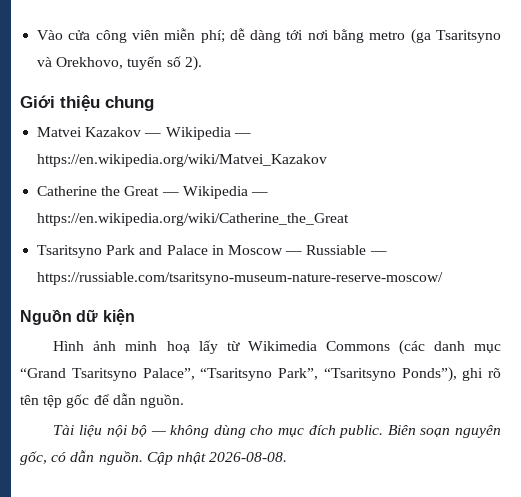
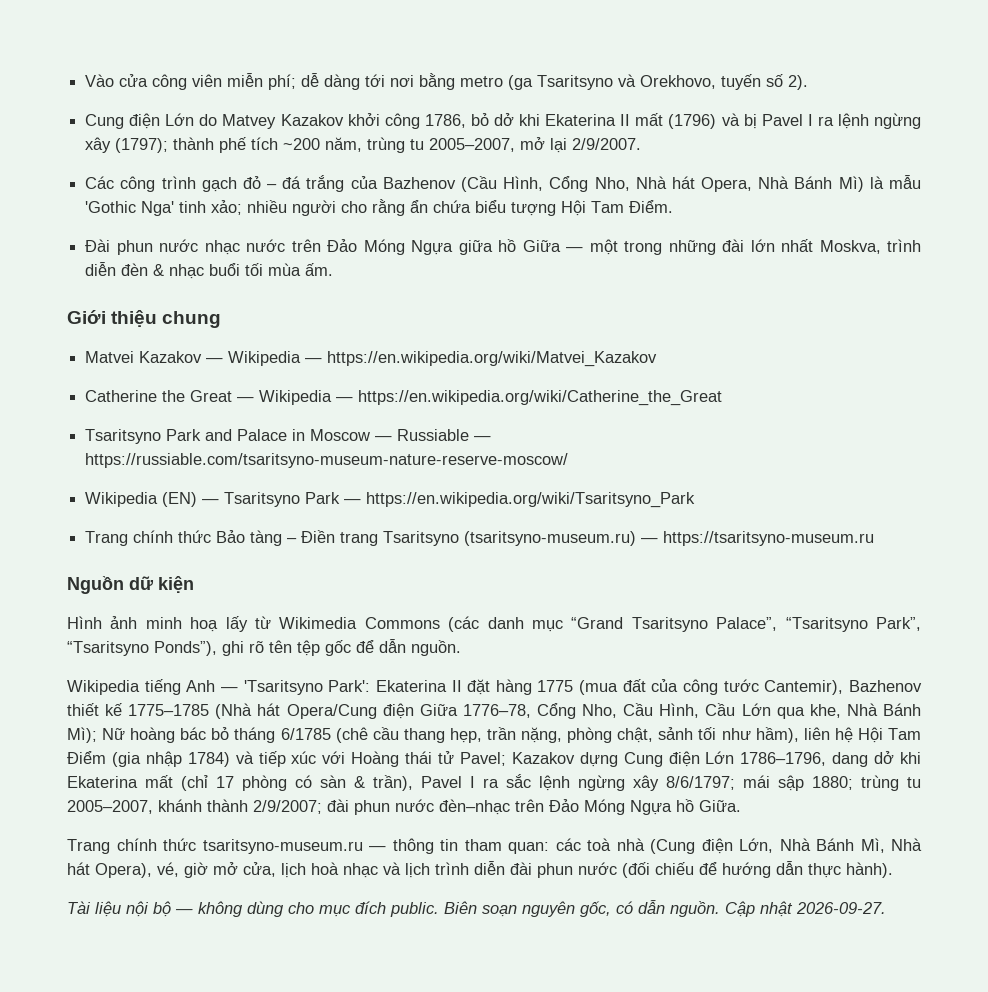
(202, 63) none -> [85,113,922,129] [85,137,642,153] [85,175,921,192] [85,199,674,216] [85,239,921,255] [85,262,334,279] // Cung điện Lớn do Matvey Kazakov khởi công 1786, bỏ dở khi Ekaterina II mất (1796) và bị Pavel I ra lệnh ngừng xây (1797); thành phế tích ~200 năm, trùng tu 2005–2007, mở lại 2/9/2007. // Các công trình gạch đỏ – đá trắng của Bazhenov (Cầu Hình, Cổng Nho, Nhà hát Opera, Nhà Bánh Mì) là mẫu 'Gothic Nga' tinh xảo; nhiều người cho rằng ẩn chứa biểu tượng Hội Tam Điểm. // Đài phun nước nhạc nước trên Đảo Móng Ngựa giữa hồ Giữa — một trong những đài lớn nhất Moskva, trình diễn đèn & nhạc buổi tối mùa ấm.
(444, 278) none -> [85,492,696,508] [85,530,875,546] // Wikipedia (EN) — Tsaritsyno Park — https://en.wikipedia.org/wiki/Tsaritsyno_Park // Trang chính thức Bảo tàng – Điền trang Tsaritsyno (tsaritsyno-museum.ru) — https://tsaritsyno-museum.ru
(184, 401) none -> [67,679,922,695] [67,703,921,719] [67,727,922,743] [67,751,921,767] [67,774,921,791] [67,799,741,815] [67,838,922,854] [67,861,893,878] // Wikipedia tiếng Anh — 'Tsaritsyno Park': Ekaterina II đặt hàng 1775 (mua đất của công tước Cantemir), Bazhenov thiết kế 1775–1785 (Nhà hát Opera/Cung điện Giữa 1776–78, Cổng Nho, Cầu Hình, Cầu Lớn qua khe, Nhà Bánh Mì); Nữ hoàng bác bỏ tháng 6/1785 (chê cầu thang hẹp, trần nặng, phòng chật, sảnh tối như hầm), liên hệ Hội Tam Điểm (gia nhập 1784) và tiếp xúc với Hoàng thái tử Pavel; Kazakov dựng Cung điện Lớn 1786–1796, dang dở khi Ekaterina mất (chỉ 17 phòng có sàn & trần), Pavel I ra sắc lệnh ngừng xây 8/6/1797; mái sập 1880; trùng tu 2005–2007, khánh thành 2/9/2007; đài phun nước đèn–nhạc trên Đảo Móng Ngựa hồ Giữa. // Trang chính thức tsaritsyno-museum.ru — thông tin tham quan: các toà nhà (Cung điện Lớn, Nhà Bánh Mì, Nhà hát Opera), vé, giờ mở cửa, lịch hoà nhạc và lịch trình diễn đài phun nước (đối chiếu để hướng dẫn thực hành).
[209,452,288,462] 2026-08-08. -> [796,902,886,914] 2026-09-27.

